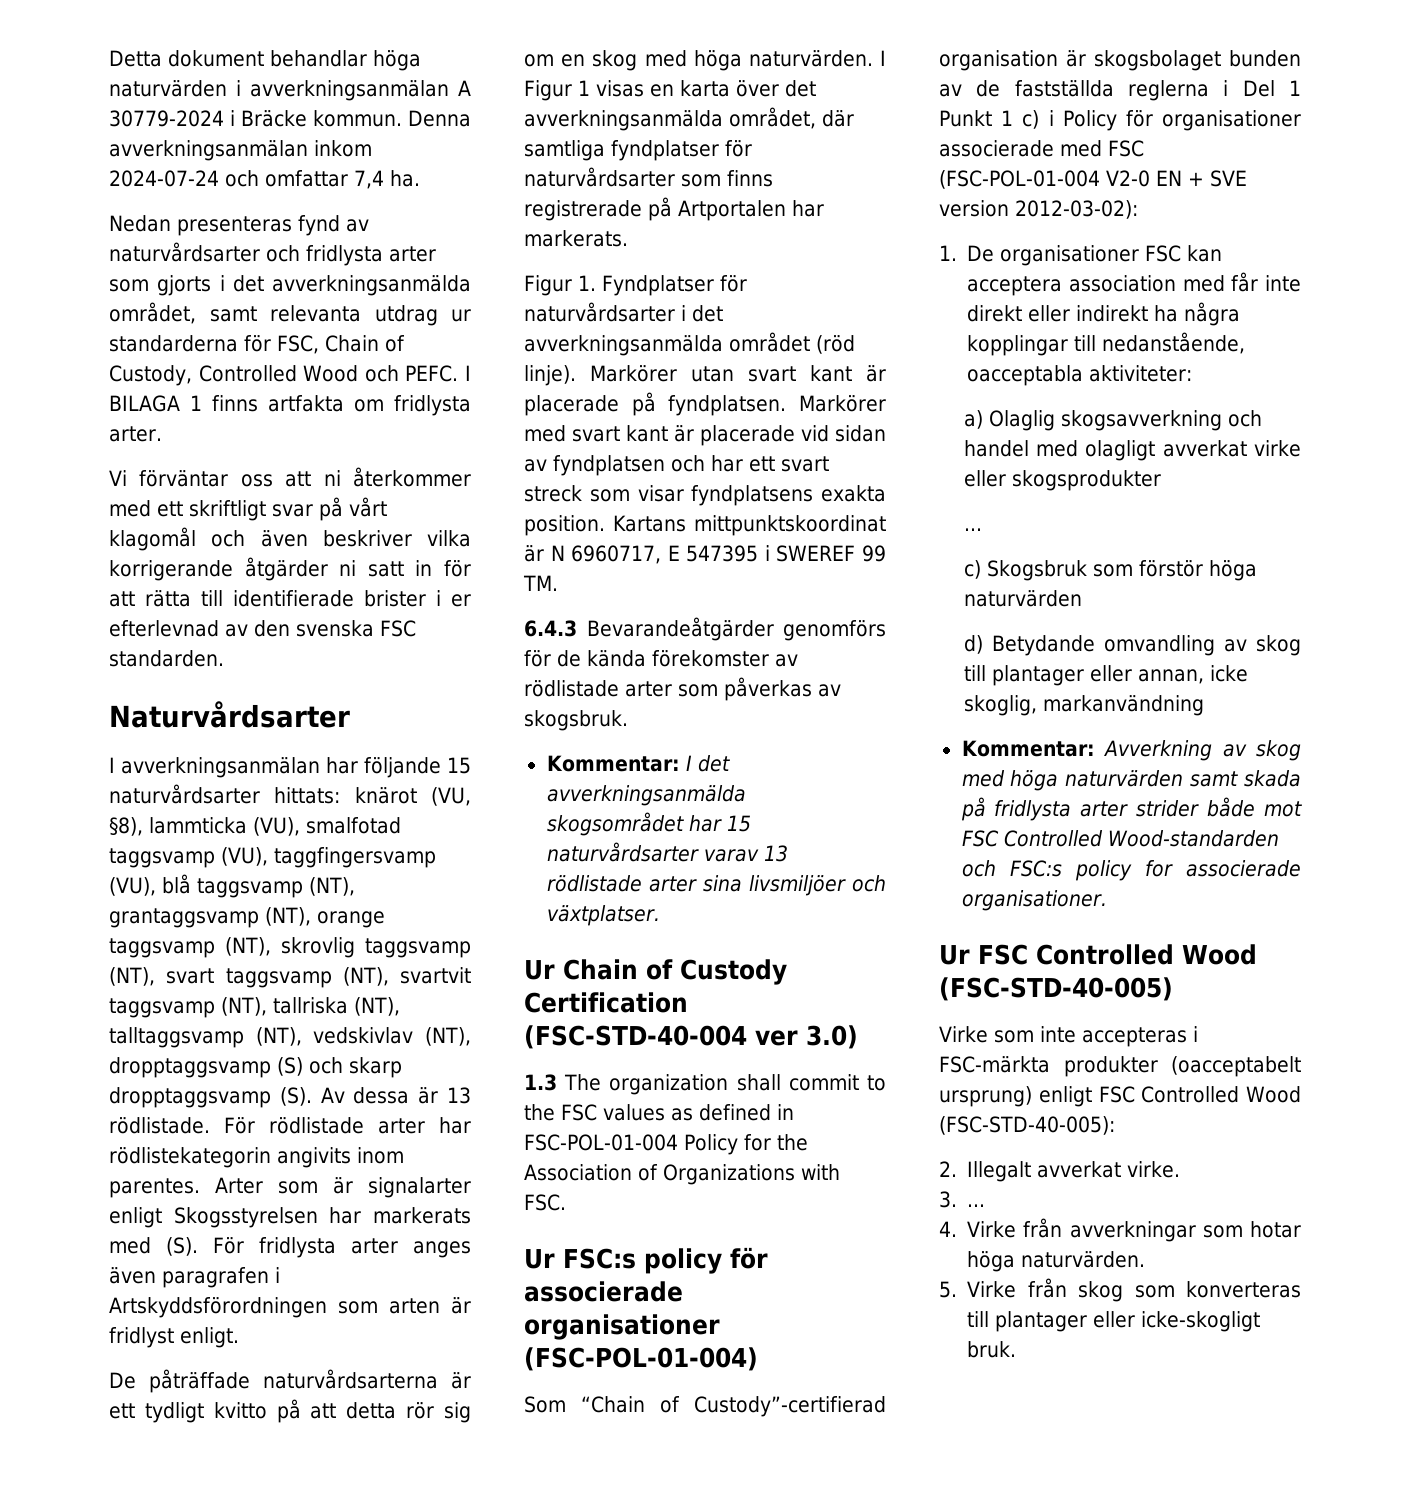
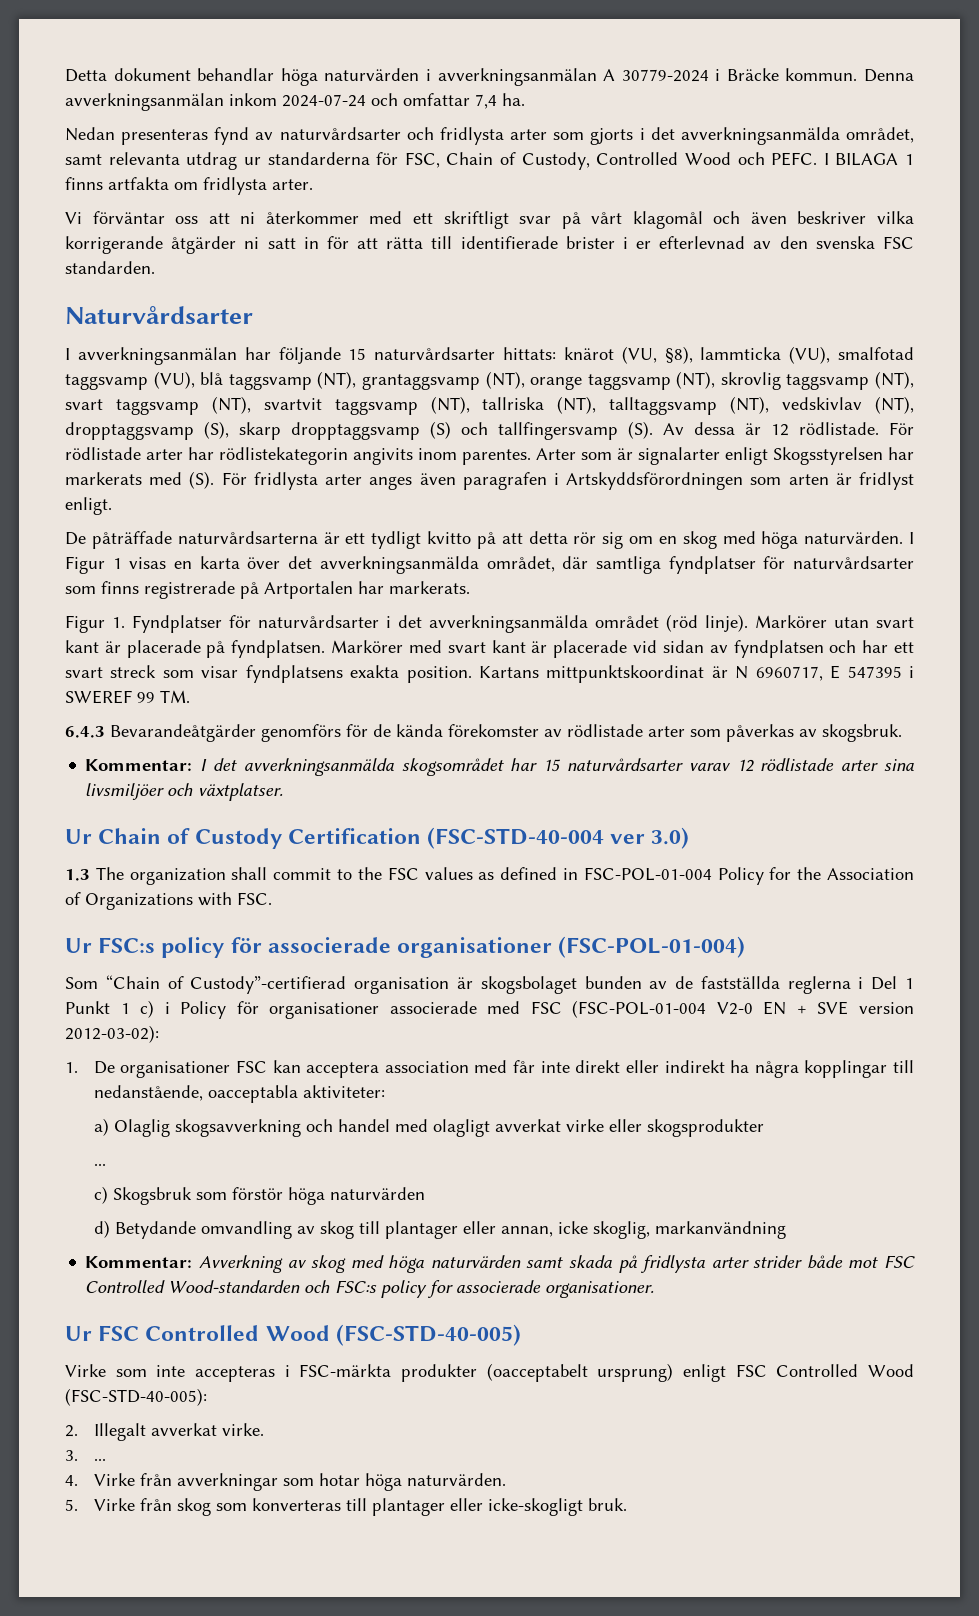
[274,847,436,868] [109,877,156,896] taggfingersvamp (VU), -> (195, 380) none
[277,1057,402,1078] [109,1087,271,1108] (S) och skarp dropptaggsvamp -> [204,421,618,440] (S), skarp dropptaggsvamp (S) och tallfingersvamp
[447,1087,471,1104] 13 -> [771,424,789,436] 12
[763,845,788,862] 13 -> [736,759,754,772] 12

